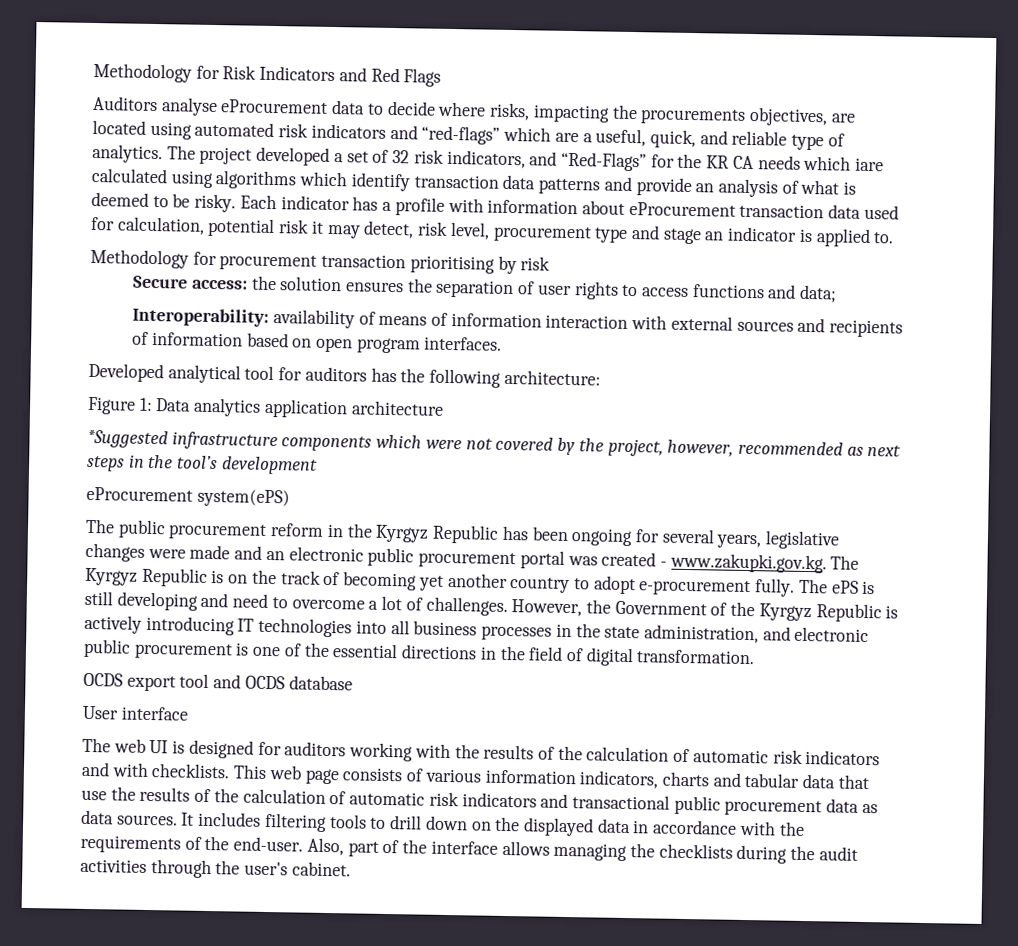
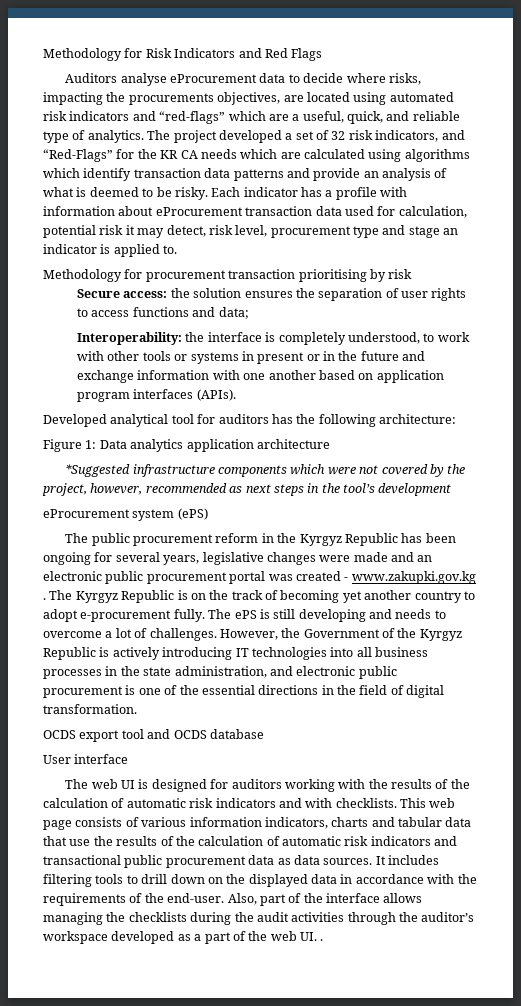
[855,157,885,172] iare -> [280,152,301,159] are
[272,309,904,338] [132,331,503,354] availability of means of information interaction with external sources and recipients of information based on open program interfaces. -> [185,332,470,345] [77,351,426,364] [77,370,444,383] [77,389,236,402] the interface is completely understood, to work with other tools or systems in present or in the future and exchange information with one another based on application program interfaces (APIs).
[196,488,290,508] system(ePS) -> [132,508,208,521] system (ePS)
[669,552,827,574] www.zakupki.gov.kg. -> [351,571,476,584] [43,598,46,600] www.zakupki.gov.kg .
[232,593,269,608] need -> [395,609,432,619] needs
[244,861,351,877] user's cabinet. -> [421,912,475,922] [43,931,324,944] auditor’s workspace developed as a part of the web UI. .

